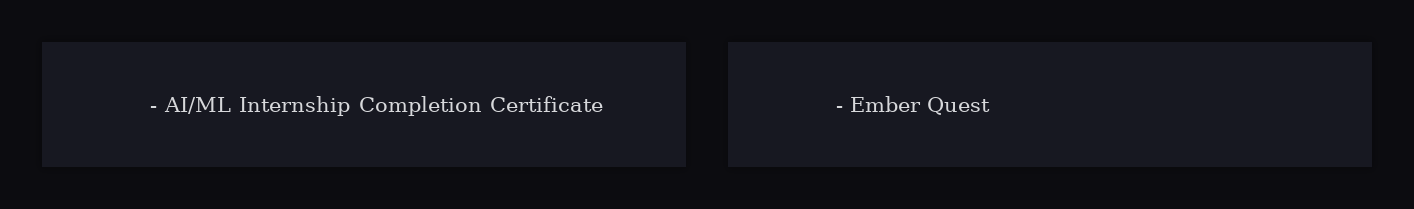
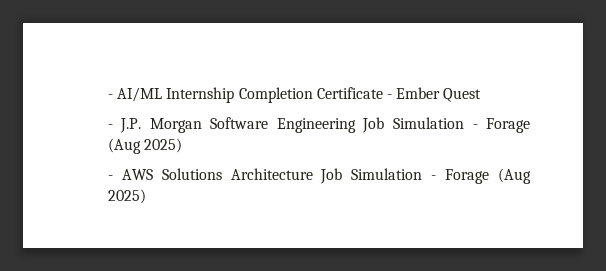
(990, 106) none -> [107,117,530,133] [107,138,183,154] [107,168,531,184] [107,189,146,204] // - J.P. Morgan Software Engineering Job Simulation - Forage (Aug 2025) // - AWS Solutions Architecture Job Simulation - Forage (Aug 2025)

